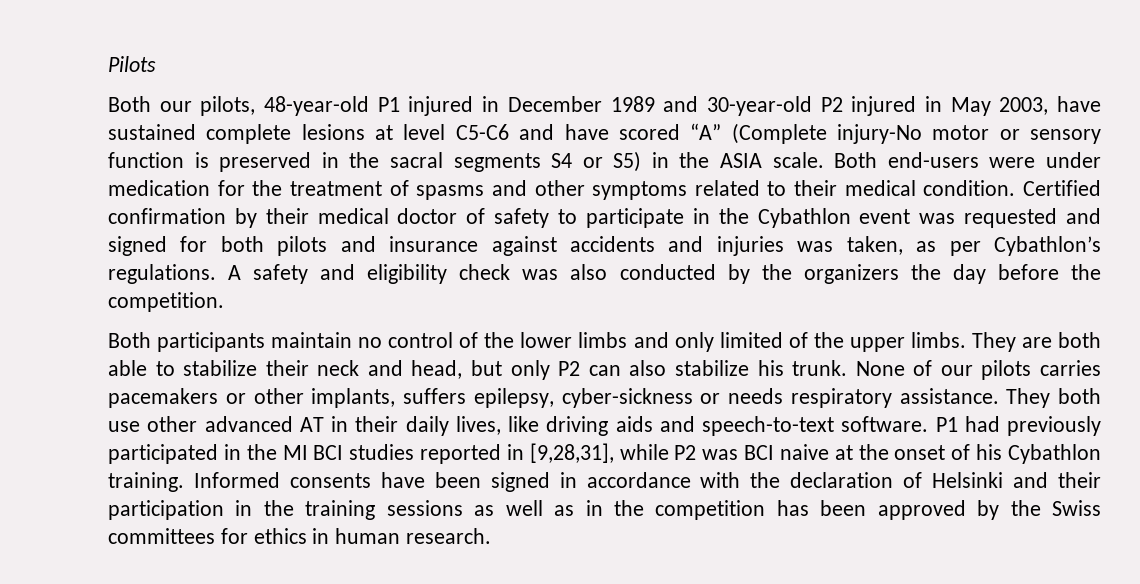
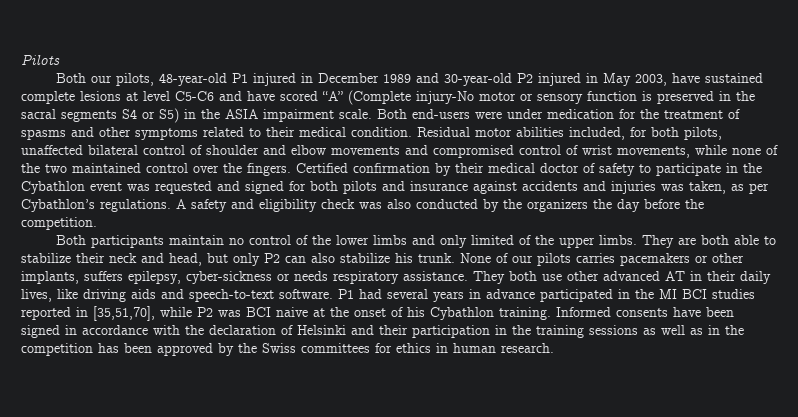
(763, 160) none -> [263,109,334,122] impairment
(1016, 188) none -> [417,127,722,140] [21,145,778,158] [21,163,291,176] Residual motor abilities included, for both pilots, unaffected bilateral control of shoulder and elbow movements and compromised control of wrist movements, while none of the two maintained control over the fingers.
[1007,416,1101,436] previously -> [387,289,535,302] several years in advance
[529,443,614,463] [9,28,31], -> [93,306,155,321] [35,51,70],

